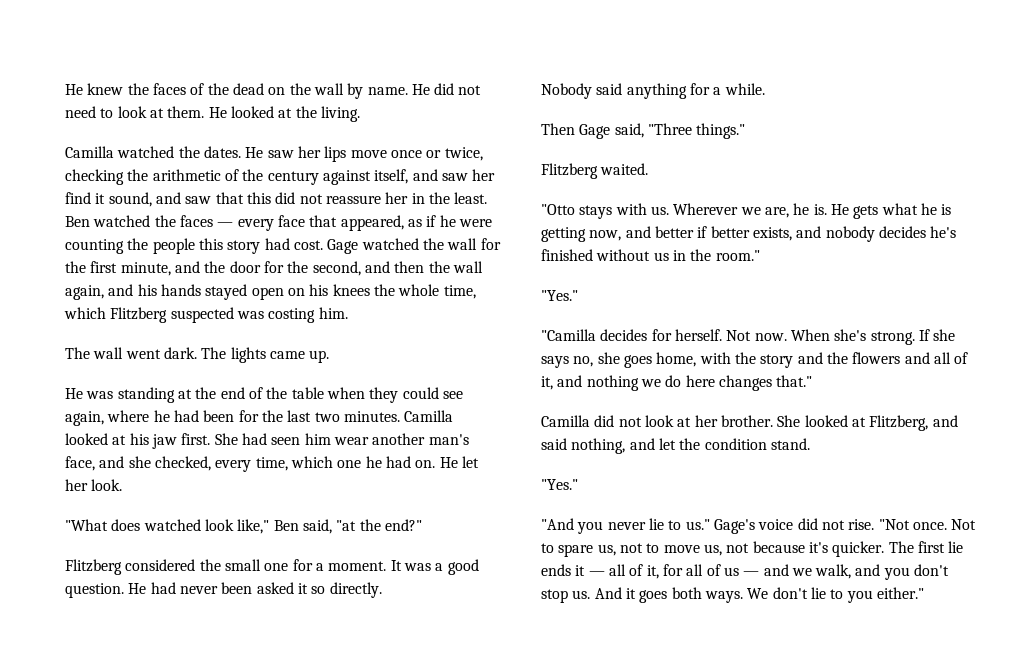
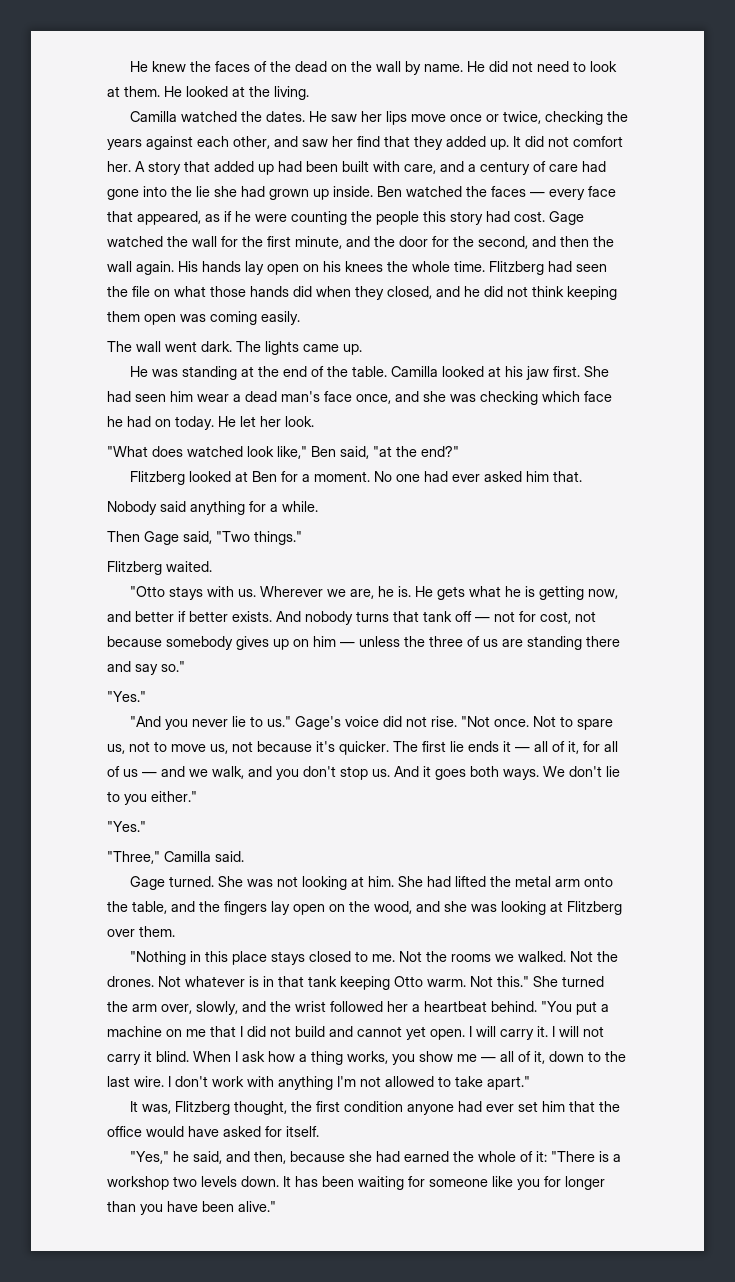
[152,169,496,185] [65,192,488,207] arithmetic of the century against itself, and saw her find it sound, and saw that this did not reassure her in the least. -> [107,136,623,150] [107,161,606,175] [107,186,373,200] years against each other, and saw her find that they added up. It did not comfort her. A story that added up had been built with care, and a century of care had gone into the lie she had grown up inside.
[65,284,248,300] again, and his hands stayed -> [136,261,264,275] again. His hands lay
[443,285,476,299] [64,307,348,323] time, which Flitzberg suspected was costing him. -> [454,261,607,275] [107,286,617,300] [107,311,300,325] time. Flitzberg had seen the file on what those hands did when they closed, and he did not think keeping them open was coming easily.
[291,387,463,403] [65,410,400,426] table when they could see again, where he had been for the last two minutes. -> [351,366,387,377] table.
[372,433,469,445] [65,456,436,472] another man's face, and she checked, every time, which one he had on. -> [233,391,612,405] [107,416,214,430] a dead man's face once, and she was checking which face he had on today.
[125,559,479,575] [65,582,382,598] considered the small one for a moment. It was a good question. He had never been asked it so directly. -> [188,471,582,482] looked at Ben for a moment. No one had ever asked him that.
[647,123,692,135] "Three -> [216,531,250,542] "Two
[752,226,957,242] [541,249,760,261] [541,290,578,301] [541,329,956,345] [541,352,969,368] [541,375,813,391] [541,415,958,431] [541,438,810,454] exists, and nobody decides he's finished without us in the room." // "Yes." // "Camilla decides for herself. Not now. When she's strong. If she says no, she goes home, with the story and the flowers and all of it, and nothing we do here changes that." // Camilla did not look at her brother. She looked at Flitzberg, and said nothing, and let the condition stand. -> [232,611,596,625] [107,636,620,650] [107,661,185,675] exists. And nobody turns that tank off — not for cost, not because somebody gives up on him — unless the three of us are standing there and say so."
(924, 593) none -> [107,821,146,832] [107,851,244,864] [129,876,613,890] [107,901,622,915] [107,926,175,937] [129,951,618,965] [107,976,604,990] [107,1001,609,1015] [107,1026,604,1040] [107,1051,626,1065] [107,1076,530,1090] [129,1101,620,1115] [107,1126,319,1137] [129,1151,621,1164] [107,1176,605,1190] [107,1201,276,1215] // "Yes." // "Three," Camilla said. // Gage turned. She was not looking at him. She had lifted the metal arm onto the table, and the fingers lay open on the wood, and she was looking at Flitzberg over them. // "Nothing in this place stays closed to me. Not the rooms we walked. Not the drones. Not whatever is in that tank keeping Otto warm. Not this." She turned the arm over, slowly, and the wrist followed her a heartbeat behind. "You put a machine on me that I did not build and cannot yet open. I will carry it. I will not carry it blind. When I ask how a thing works, you show me — all of it, down to the last wire. I don't work with anything I'm not allowed to take apart." // It was, Flitzberg thought, the first condition anyone had ever set him that the office would have asked for itself. // "Yes," he said, and then, because she had earned the whole of it: "There is a workshop two levels down. It has been waiting for someone like you for longer than you have been alive."

